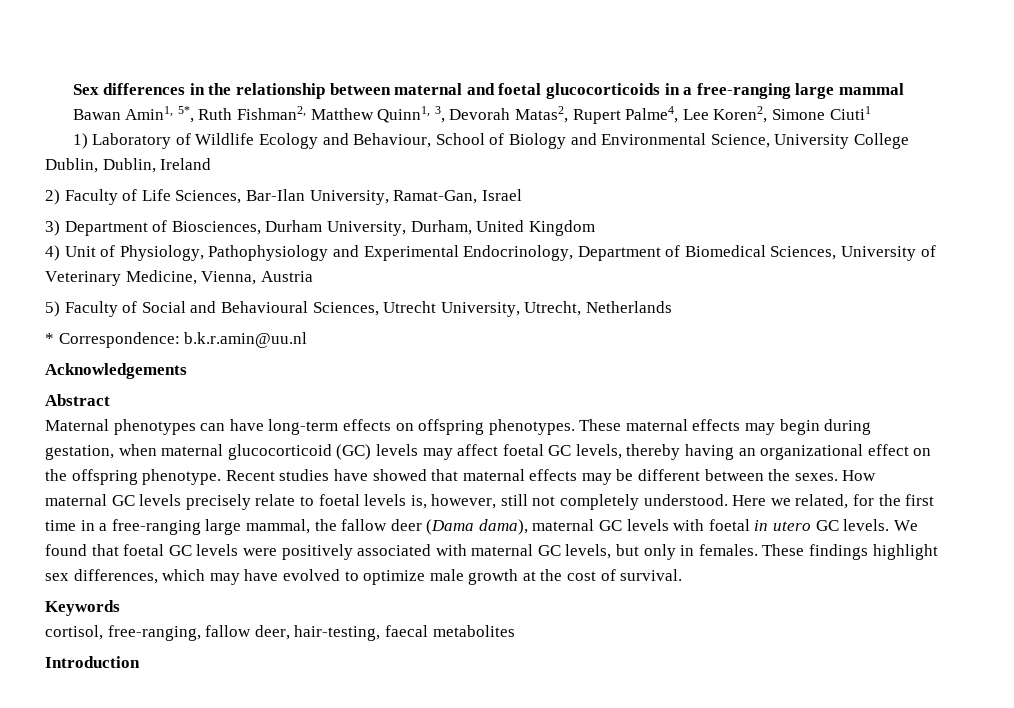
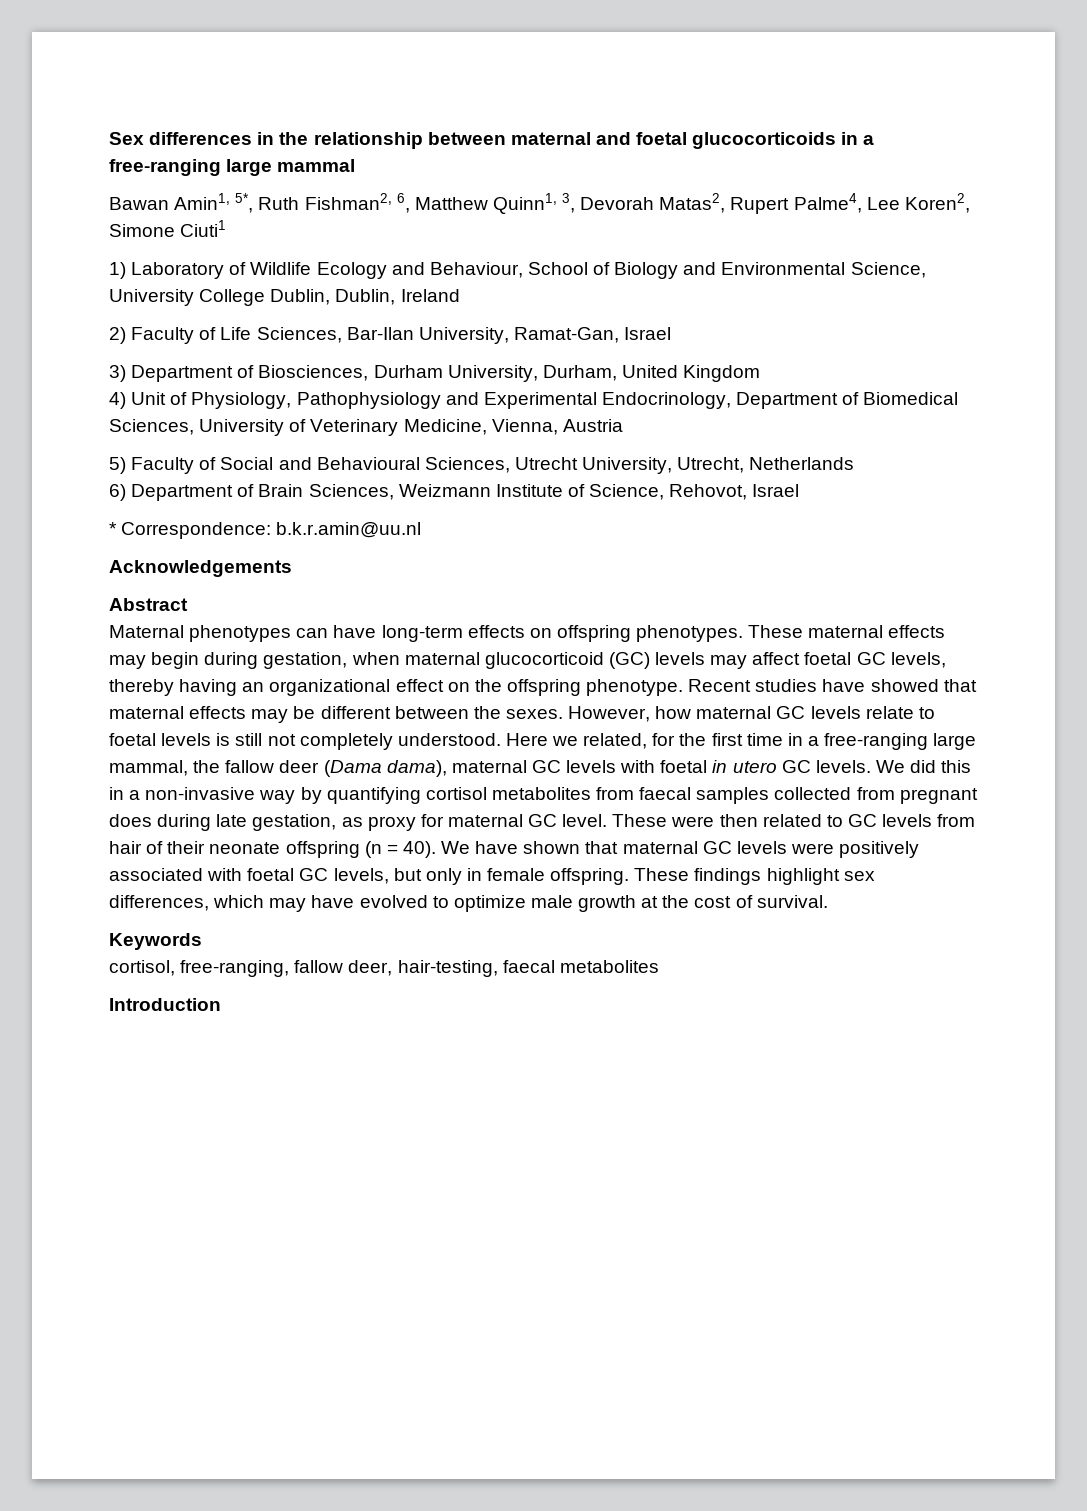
(307, 113) none -> [396,193,410,213] 6,
(672, 307) none -> [109,484,800,501] // 6) Department of Brain Sciences, Weizmann Institute of Science, Rehovot, Israel
[842,470,877,481] [45,494,251,510] How maternal GC levels precisely -> [568,706,861,722] However, how maternal GC levels
[410,494,497,509] is, however, -> [216,733,231,746] is
[45,544,165,556] found that foetal -> [910,760,972,773] [109,787,978,804] [109,814,976,831] [109,841,698,858] did this in a non-invasive way by quantifying cortisol metabolites from faecal samples collected from pregnant does during late gestation, as proxy for maternal GC level. These were then related to GC levels from hair of their neonate offspring (n = 40). We have shown that maternal
[471,544,534,556] maternal -> [247,868,295,881] foetal
[698,544,758,556] females. -> [487,868,630,885] female offspring.

